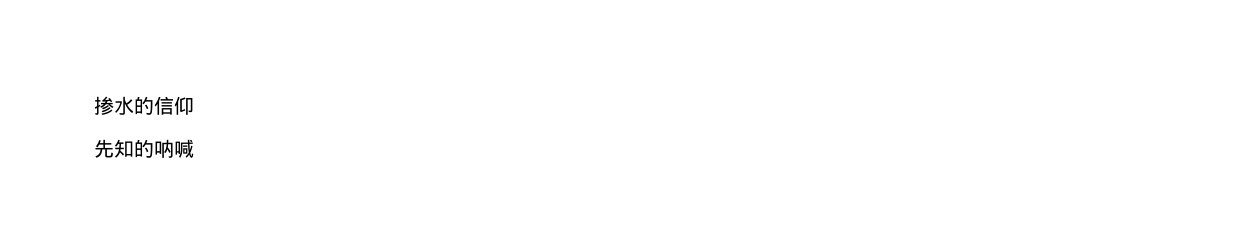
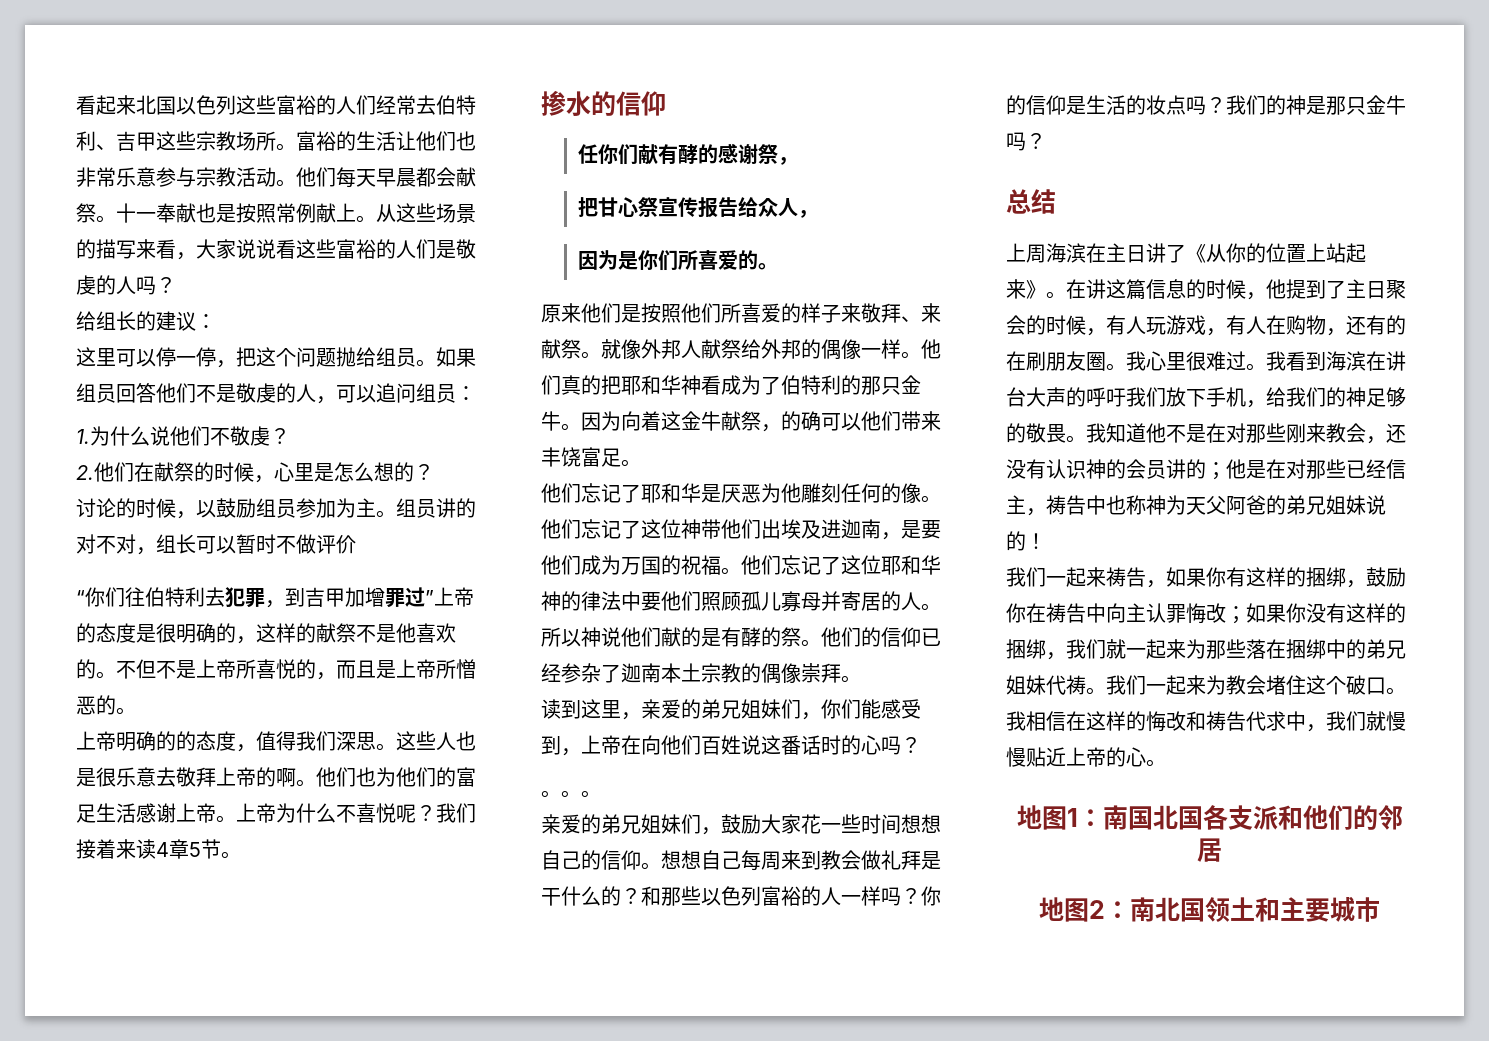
[94,96,194,115] [94,139,194,158] 掺水的信仰 // 先知的呐喊 -> [76,95,476,115] [76,131,476,151] [76,167,476,188] [76,203,476,223] [76,239,476,260] [76,275,176,295] [76,311,216,331] [76,347,476,368] [76,383,476,404] [76,426,290,446] [76,462,434,483] [76,498,476,519] [76,534,356,555] [76,587,474,608] [76,623,456,644] [76,659,476,680] [76,695,136,715] [76,731,476,752] [76,767,476,787] [76,803,476,823] [76,839,241,859] [541,90,666,116] [578,143,799,165] [578,197,819,218] [578,250,779,271] [541,303,941,323] [541,339,941,360] [541,375,921,395] [541,411,941,432] [541,447,641,467] [541,483,941,503] [541,519,941,540] [541,555,941,575] [541,591,941,612] [541,627,941,647] [541,663,861,684] [541,699,921,720] [541,735,921,756] [541,790,601,798] [541,814,941,835] [541,850,941,871] [541,886,941,906] [1006,95,1406,115] [1006,132,1046,151] [1006,189,1056,214] [1006,243,1366,263] [1006,279,1406,300] [1006,315,1406,336] [1006,351,1406,371] [1006,387,1406,408] [1006,423,1406,444] [1006,459,1406,480] [1006,495,1386,516] [1006,531,1046,551] [1006,567,1406,588] [1006,603,1406,624] [1006,639,1406,660] [1006,675,1406,695] [1006,711,1406,732] [1006,747,1166,767] [1016,805,1403,830] [1197,838,1222,862] [1039,896,1380,922] 看起来北国以色列这些富裕的人们经常去伯特利、吉甲这些宗教场所。富裕的生活让他们也非常乐意参与宗教活动。他们每天早晨都会献祭。十一奉献也是按照常例献上。从这些场景的描写来看，大家说说看这些富裕的人们是敬虔的人吗？ // 给组长的建议： // 这里可以停一停，把这个问题抛给组员。如果组员回答他们不是敬虔的人，可以追问组员： // 1.为什么说他们不敬虔？ // 2.他们在献祭的时候，心里是怎么想的？ // 讨论的时候，以鼓励组员参加为主。组员讲的对不对，组长可以暂时不做评价 // “你们往伯特利去犯罪，到吉甲加增罪过”上帝的态度是很明确的，这样的献祭不是他喜欢的。不但不是上帝所喜悦的，而且是上帝所憎恶的。 // 上帝明确的的态度，值得我们深思。这些人也是很乐意去敬拜上帝的啊。他们也为他们的富足生活感谢上帝。上帝为什么不喜悦呢？我们接着来读4章5节。 // 掺水的信仰 // 任你们献有酵的感谢祭， // 把甘心祭宣传报告给众人， // 因为是你们所喜爱的。 // 原来他们是按照他们所喜爱的样子来敬拜、来献祭。就像外邦人献祭给外邦的偶像一样。他们真的把耶和华神看成为了伯特利的那只金牛。因为向着这金牛献祭，的确可以他们带来丰饶富足。 // 他们忘记了耶和华是厌恶为他雕刻任何的像。他们忘记了这位神带他们出埃及进迦南，是要他们成为万国的祝福。他们忘记了这位耶和华神的律法中要他们照顾孤儿寡母并寄居的人。所以神说他们献的是有酵的祭。他们的信仰已经参杂了迦南本土宗教的偶像崇拜。 // 读到这里，亲爱的弟兄姐妹们，你们能感受到，上帝在向他们百姓说这番话时的心吗？ // 。。。 // 亲爱的弟兄姐妹们，鼓励大家花一些时间想想自己的信仰。想想自己每周来到教会做礼拜是干什么的？和那些以色列富裕的人一样吗？你的信仰是生活的妆点吗？我们的神是那只金牛吗？ // 总结 // 上周海滨在主日讲了《从你的位置上站起来》。在讲这篇信息的时候，他提到了主日聚会的时候，有人玩游戏，有人在购物，还有的在刷朋友圈。我心里很难过。我看到海滨在讲台大声的呼吁我们放下手机，给我们的神足够的敬畏。我知道他不是在对那些刚来教会，还没有认识神的会员讲的；他是在对那些已经信主，祷告中也称神为天父阿爸的弟兄姐妹说的！ // 我们一起来祷告，如果你有这样的捆绑，鼓励你在祷告中向主认罪悔改；如果你没有这样的捆绑，我们就一起来为那些落在捆绑中的弟兄姐妹代祷。我们一起来为教会堵住这个破口。我相信在这样的悔改和祷告代求中，我们就慢慢贴近上帝的心。 // 地图1：南国北国各支派和他们的邻居 // 地图2：南北国领土和主要城市

